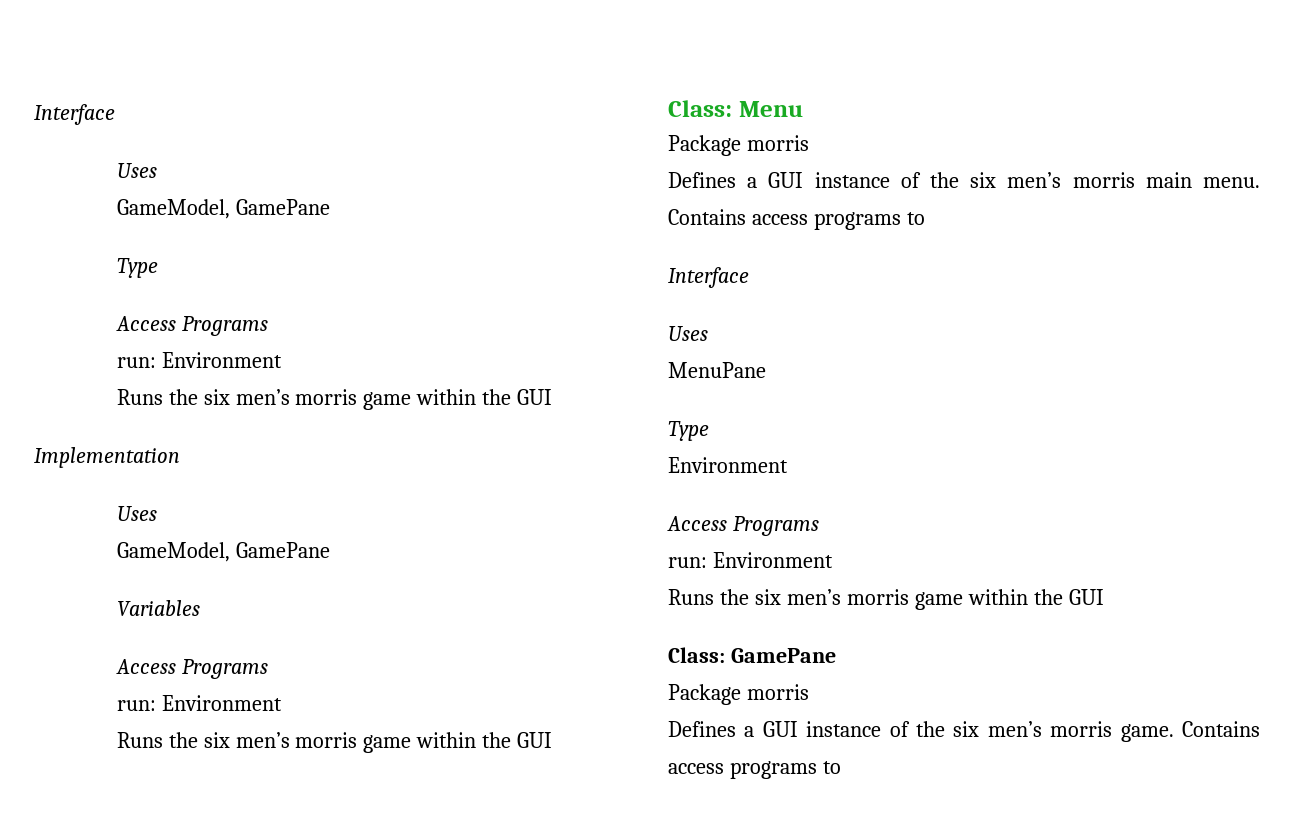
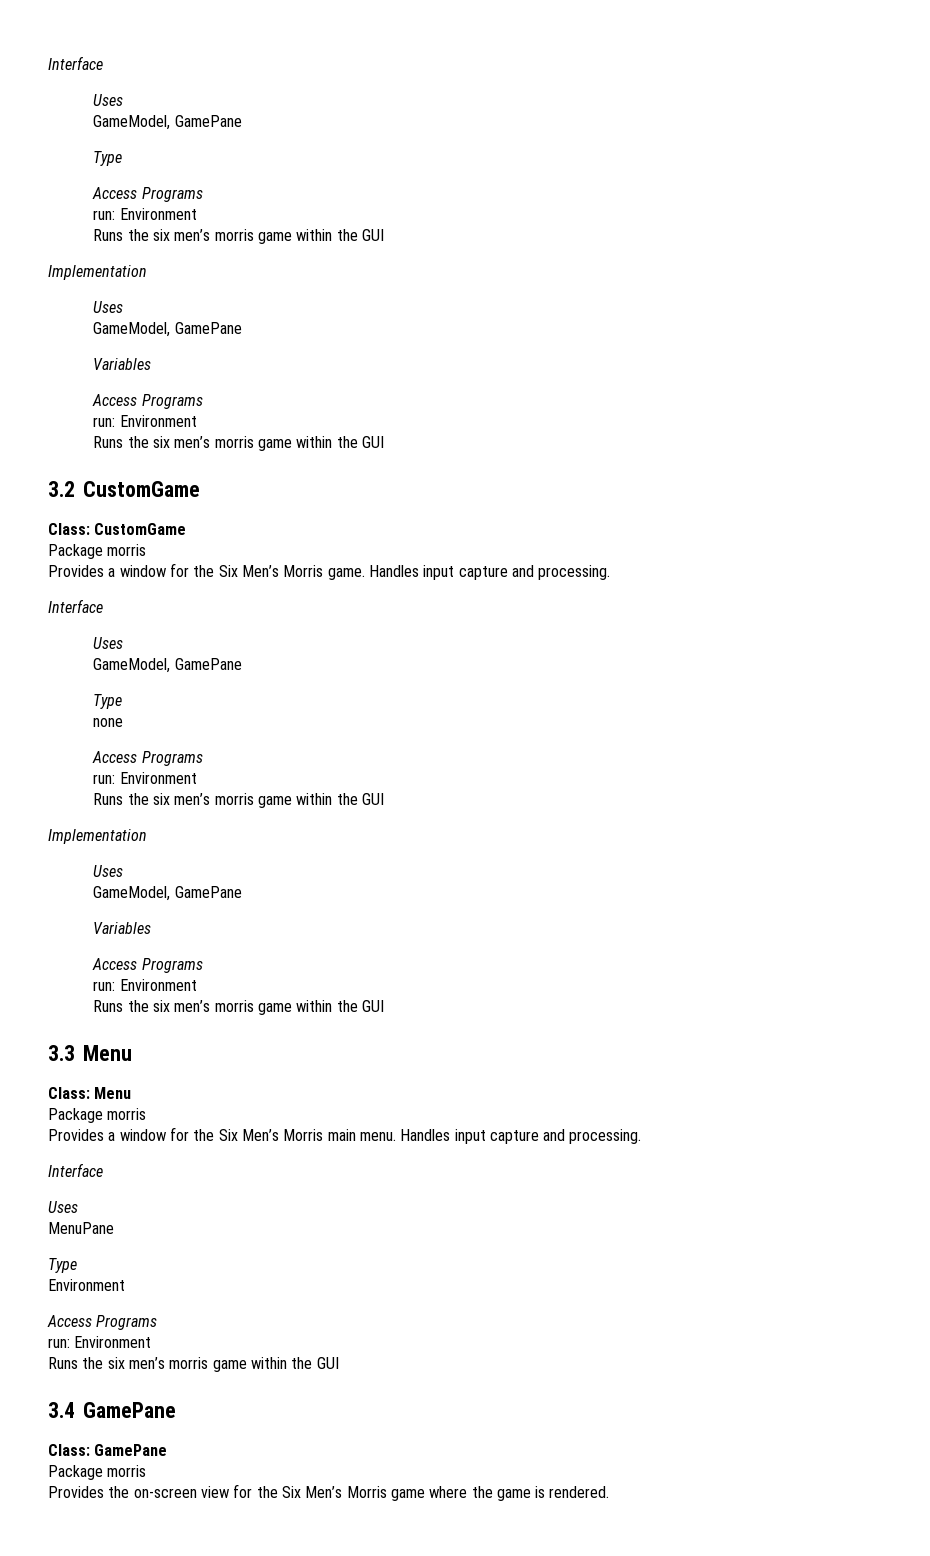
[668,100,803,117] [668,135,809,156] [668,172,1260,188] [668,209,925,230] Class: Menu // Package morris // Defines a GUI instance of the six men’s morris main menu. Contains access programs to -> [48,481,200,497] [48,523,187,535] [48,544,147,559] [48,563,611,580] [48,599,103,613] [93,637,124,649] [93,658,242,673] [93,694,123,709] [93,718,124,727] [92,751,203,766] [93,772,197,784] [93,793,384,808] [48,829,147,844] [93,865,124,877] [93,886,242,901] [93,922,152,934] [92,958,203,973] [93,979,197,991] [93,1000,384,1015] [48,1045,132,1061] [48,1087,132,1099] [48,1108,147,1123] [48,1127,642,1144] 3.2 CustomGame // Class: CustomGame // Package morris // Provides a window for the Six Men’s Morris game. Handles input capture and processing. // Interface // Uses // GameModel, GamePane // Type // none // Access Programs // run: Environment // Runs the six men’s morris game within the GUI // Implementation // Uses // GameModel, GamePane // Variables // Access Programs // run: Environment // Runs the six men’s morris game within the GUI // 3.3 Menu // Class: Menu // Package morris // Provides a window for the Six Men’s Morris main menu. Handles input capture and processing.
(1104, 597) none -> [48,1402,176,1418] // 3.4 GamePane
[668,721,1260,742] [668,761,841,779] Defines a GUI instance of the six men’s morris game. Contains access programs to -> [48,1484,610,1501] Provides the on-screen view for the Six Men’s Morris game where the game is rendered.

